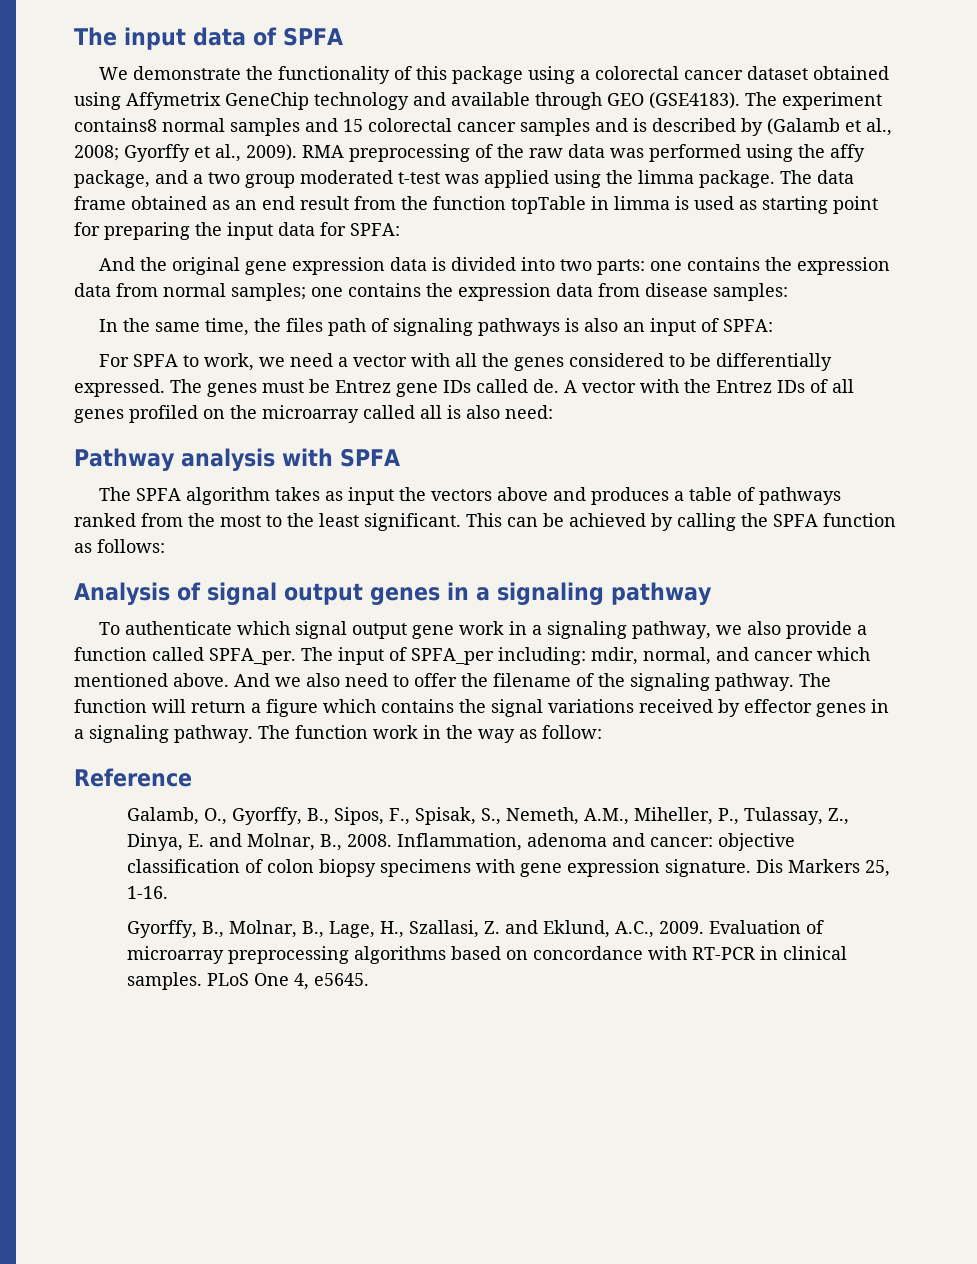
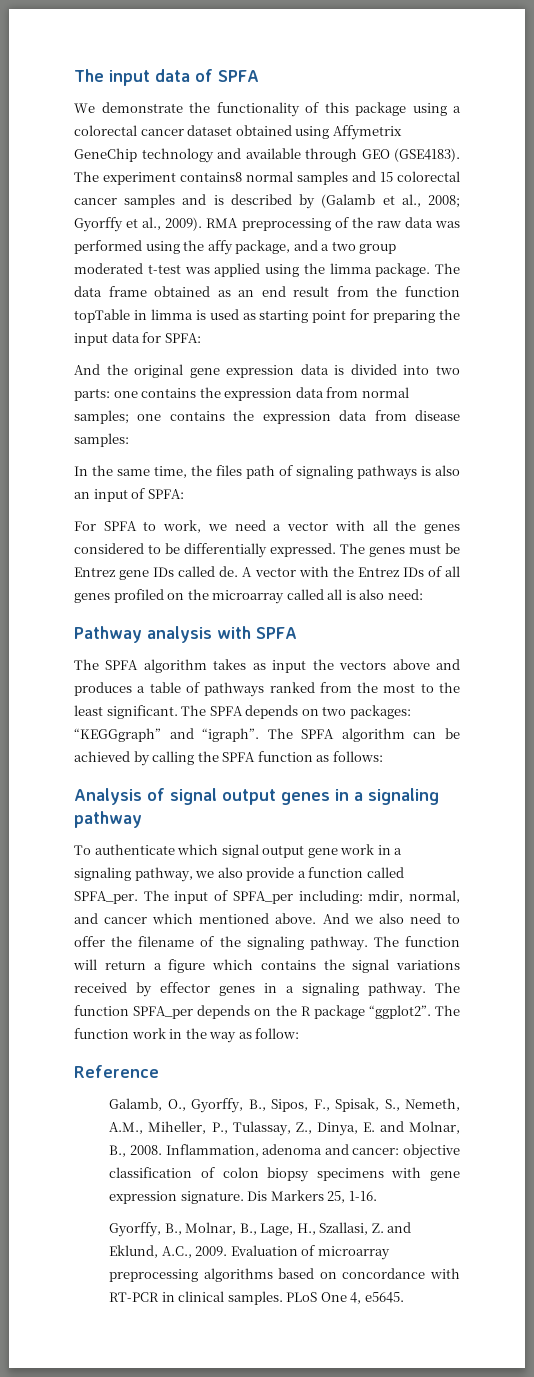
[466,513,502,527] This -> [181,705,411,719] [74,728,405,742] The SPFA depends on two packages: “KEGGgraph” and “igraph”. The SPFA algorithm
(368, 732) none -> [133,1005,460,1019] [74,1028,129,1039] SPFA_per depends on the R package “ggplot2”. The function

